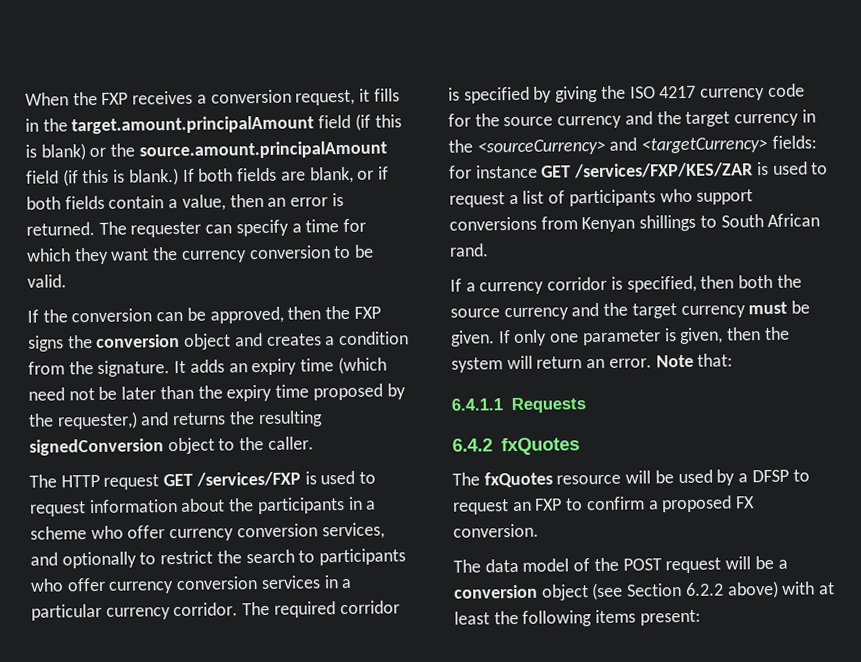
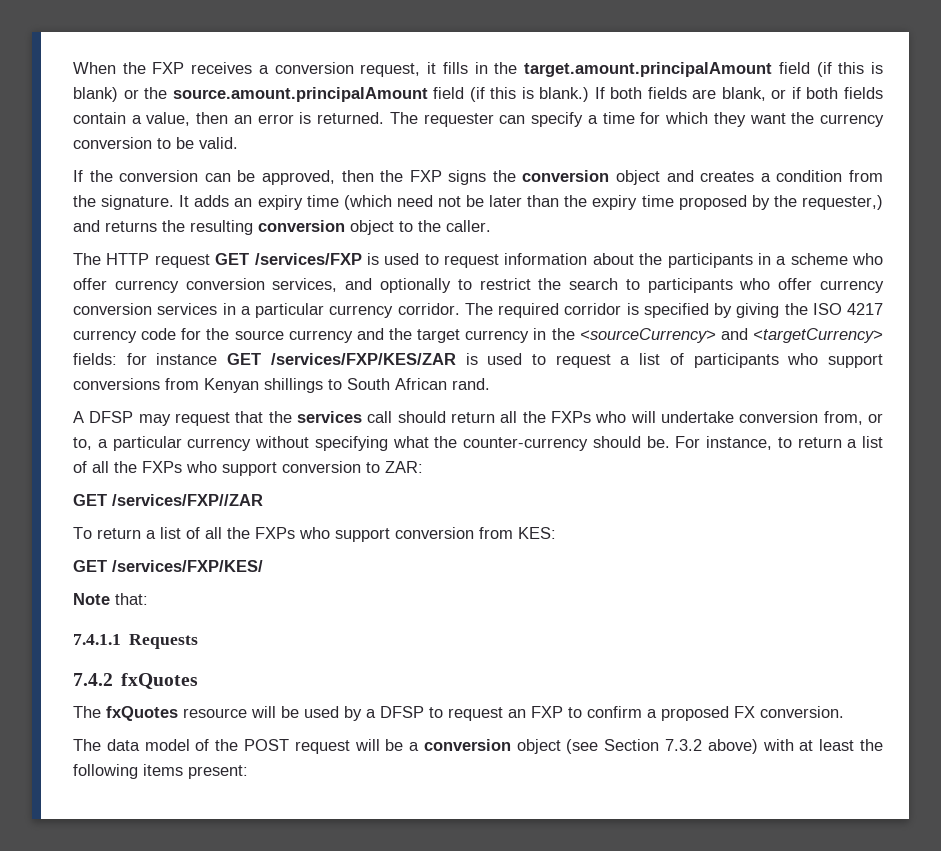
[29,438,164,456] signedConversion -> [258,220,345,232] conversion
[450,274,802,295] [450,300,811,321] [450,326,790,347] [451,355,652,373] If a currency corridor is specified, then both the source currency and the target currency must be given. If only one parameter is given, then the system will return an error. -> [73,411,884,426] [73,436,883,451] [73,461,423,476] [73,494,263,506] [73,527,556,542] [73,560,263,572] A DFSP may request that the services call should return all the FXPs who will undertake conversion from, or to, a particular currency without specifying what the counter-currency should be. For instance, to return a list of all the FXPs who support conversion to ZAR: // GET /services/FXP//ZAR // To return a list of all the FXPs who support conversion from KES: // GET /services/FXP/KES/ //
[451,398,503,411] 6.4.1.1 -> [73,634,121,645] 7.4.1.1
[452,438,493,452] 6.4.2 -> [73,673,113,686] 7.4.2
[685,582,724,596] 6.2.2 -> [665,739,703,751] 7.3.2

